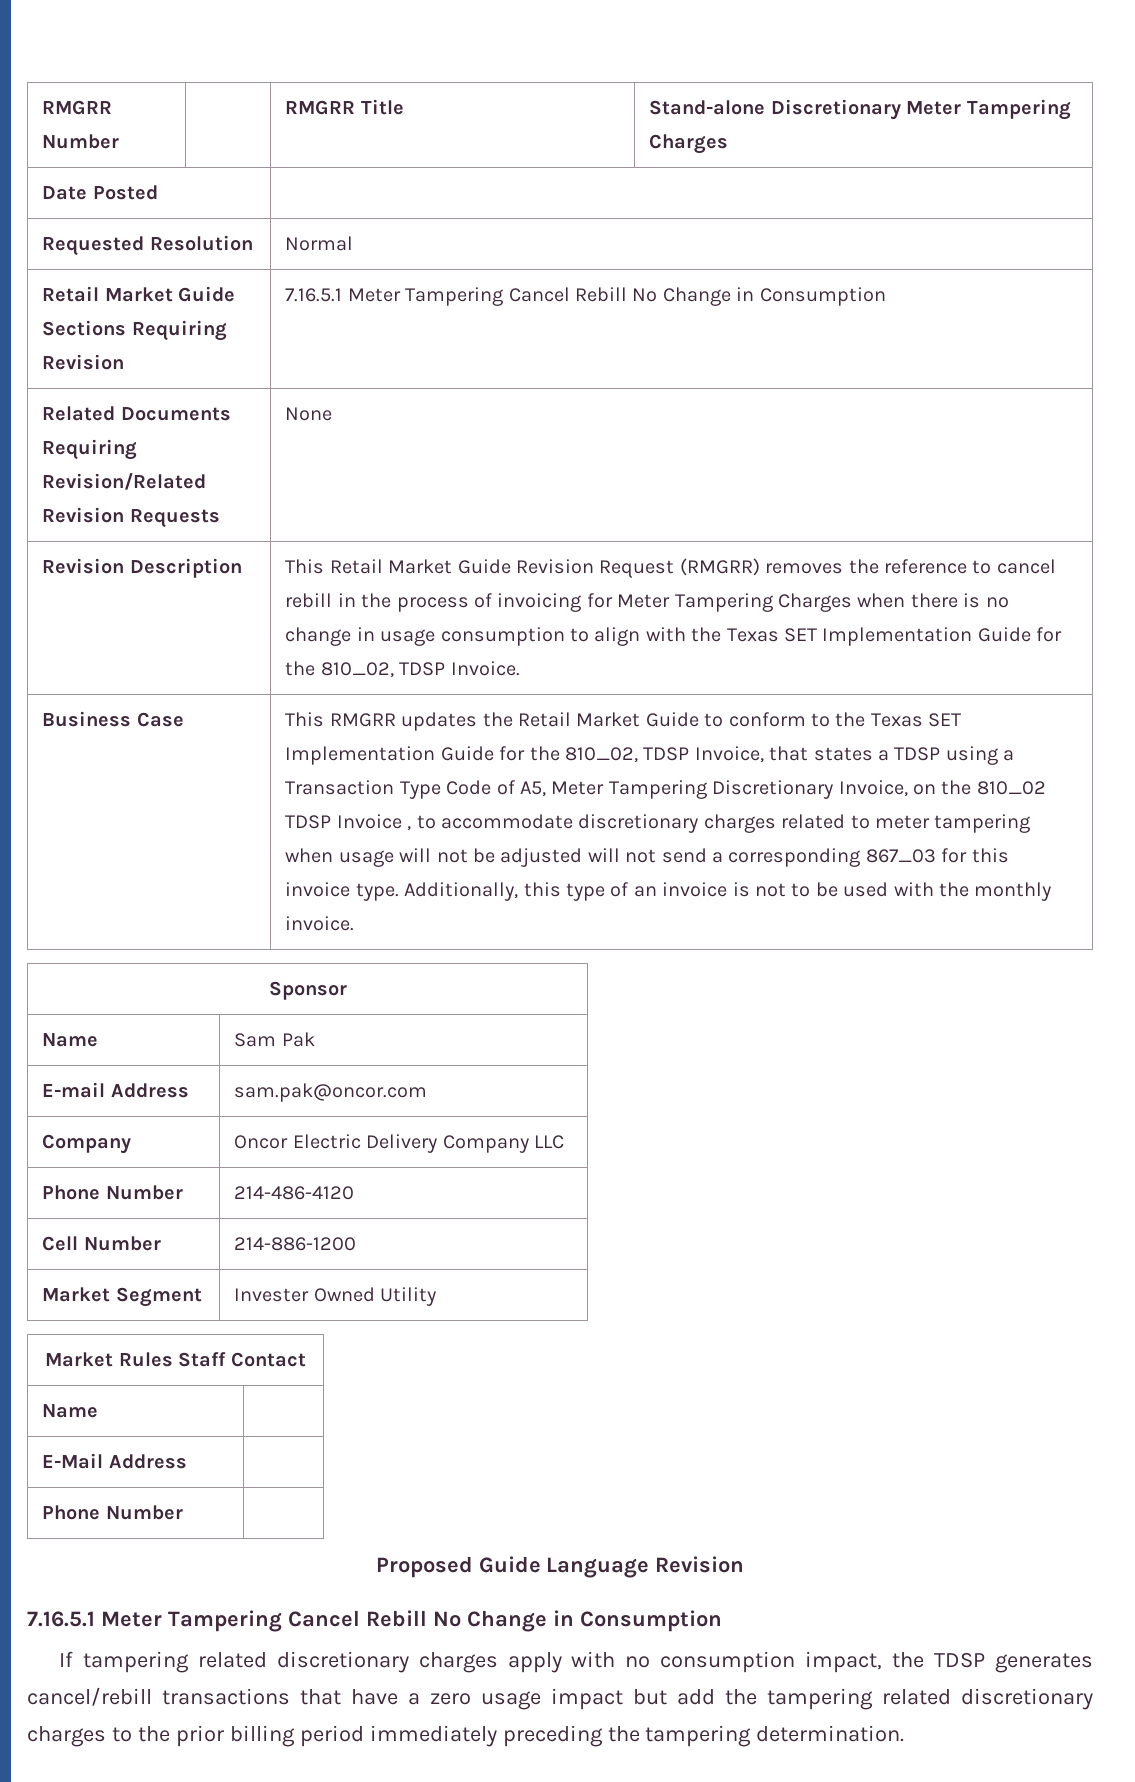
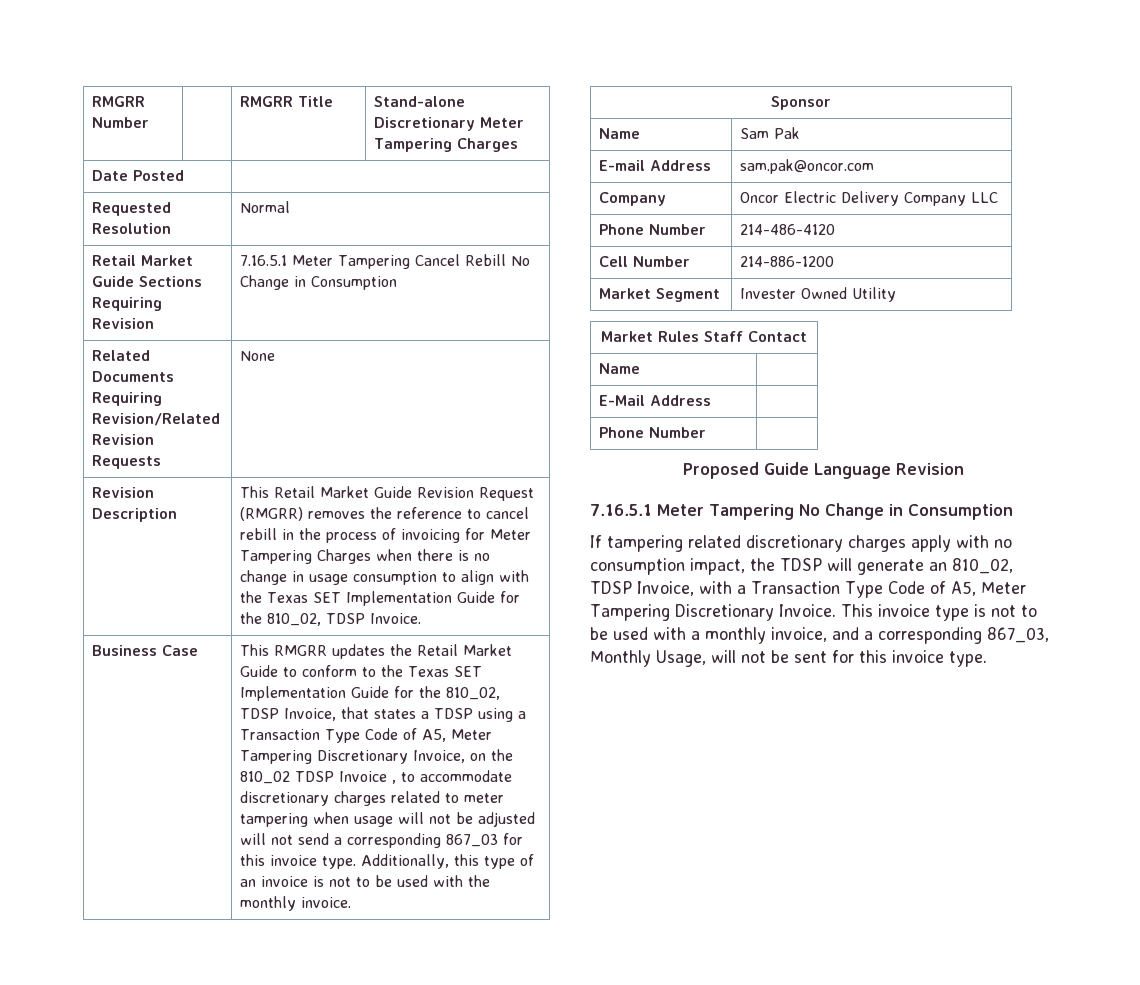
[288,1610,427,1627] Cancel Rebill -> (794, 512) none
[995,1653,1093,1673] [27,1687,1093,1710] [27,1725,905,1747] generates cancel/rebill transactions that have a zero usage impact but add the tampering related discretionary charges to the prior billing period immediately preceding the tampering determination. -> [827,558,1013,575] [590,581,1026,598] [590,604,1037,621] [590,627,1049,644] [590,650,987,667] will generate an 810_02, TDSP Invoice, with a Transaction Type Code of A5, Meter Tampering Discretionary Invoice. This invoice type is not to be used with a monthly invoice, and a corresponding 867_03, Monthly Usage, will not be sent for this invoice type.

